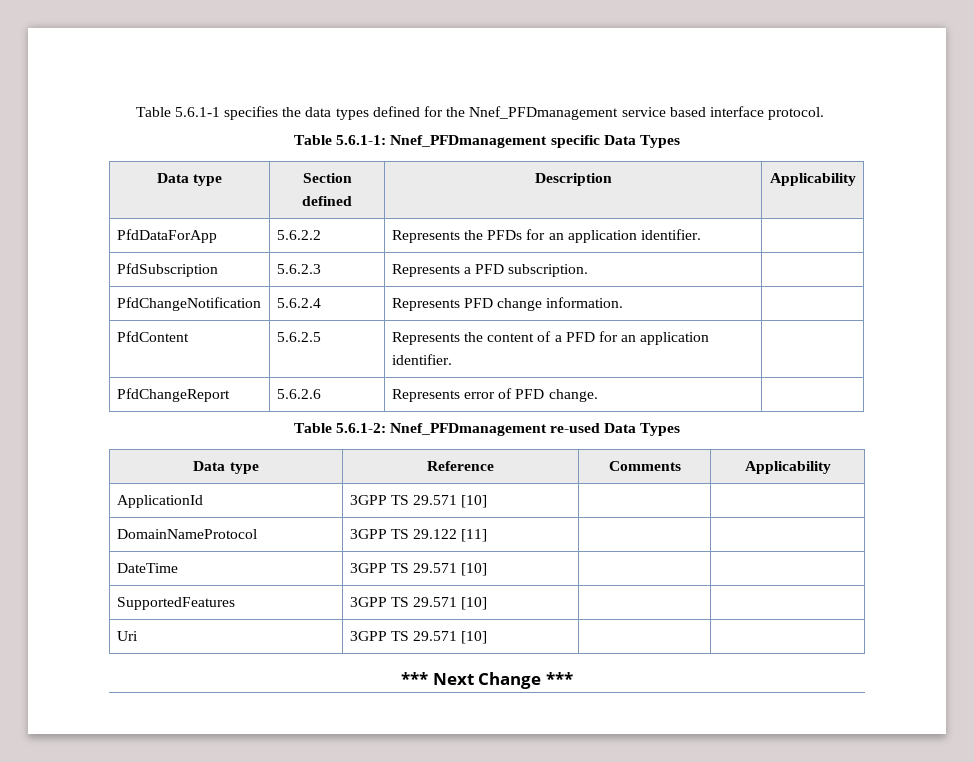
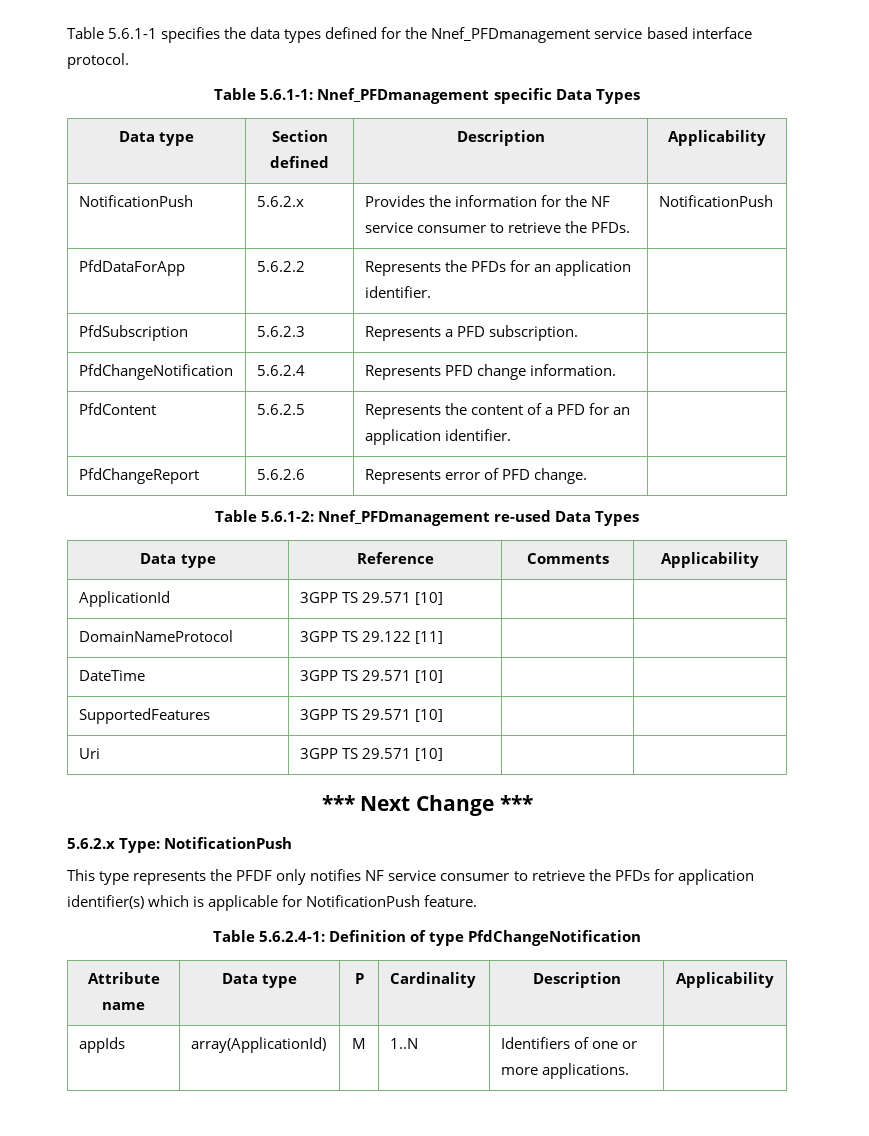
(856, 179) none -> [78,195,193,207] [256,196,304,207] [364,195,611,207] [364,221,631,233] [658,195,773,207] // NotificationPush | 5.6.2.x | Provides the information for the NF service consumer to retrieve the PFDs. | NotificationPush
(573, 678) none -> [67,837,293,853] [67,869,754,885] [67,895,478,911] [212,930,642,946] [87,972,160,984] [102,1002,145,1010] [221,973,298,988] [354,973,364,984] [389,972,476,988] [532,972,621,988] [676,972,774,988] [78,1037,125,1053] [190,1037,326,1053] [352,1038,366,1049] [389,1038,418,1049] [500,1037,638,1049] [500,1063,630,1079] // 5.6.2.x Type: NotificationPush // This type represents the PFDF only notifies NF service consumer to retrieve the PFDs for application identifier(s) which is applicable for NotificationPush feature. // Table 5.6.2.4-1: Definition of type PfdChangeNotification // Attribute name | Data type | P | Cardinality | Description | Applicability // appIds | array(ApplicationId) | M | 1..N | Identifiers of one or more applications. |

